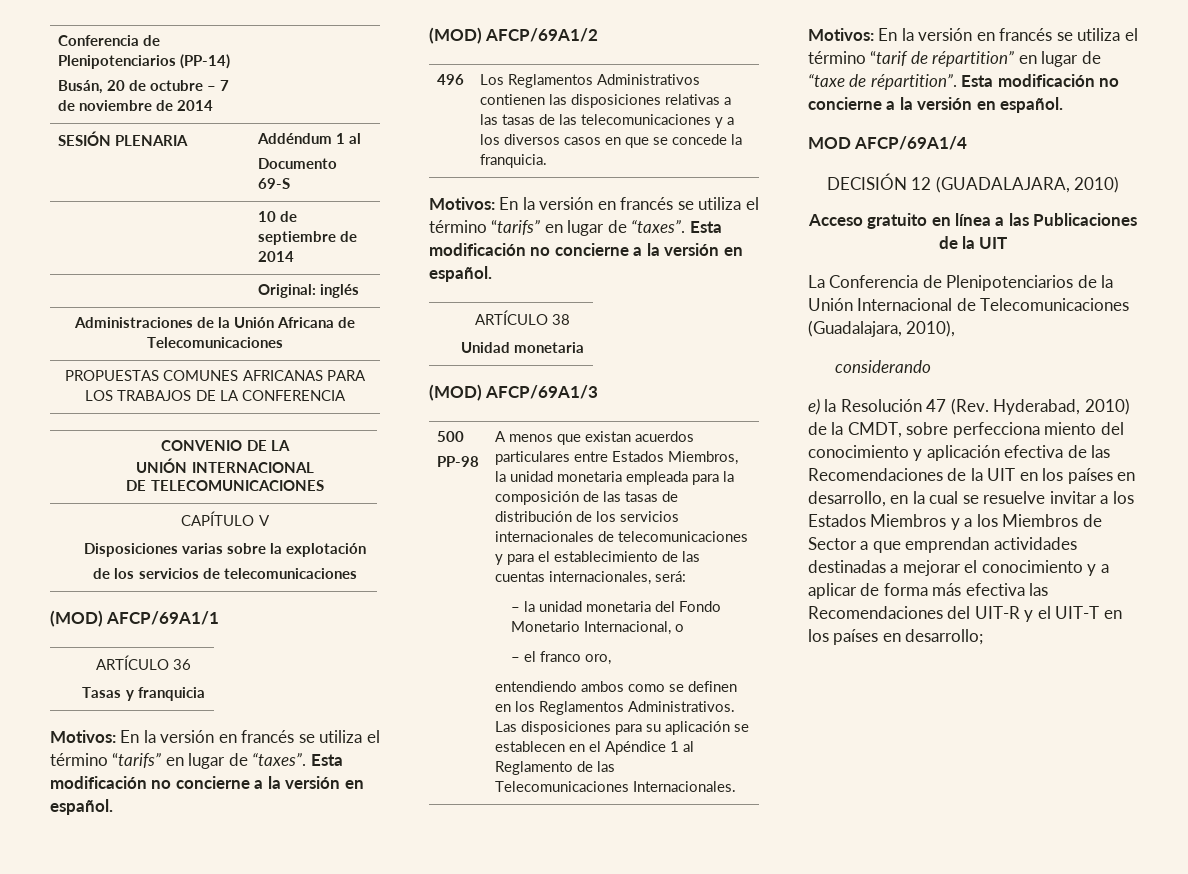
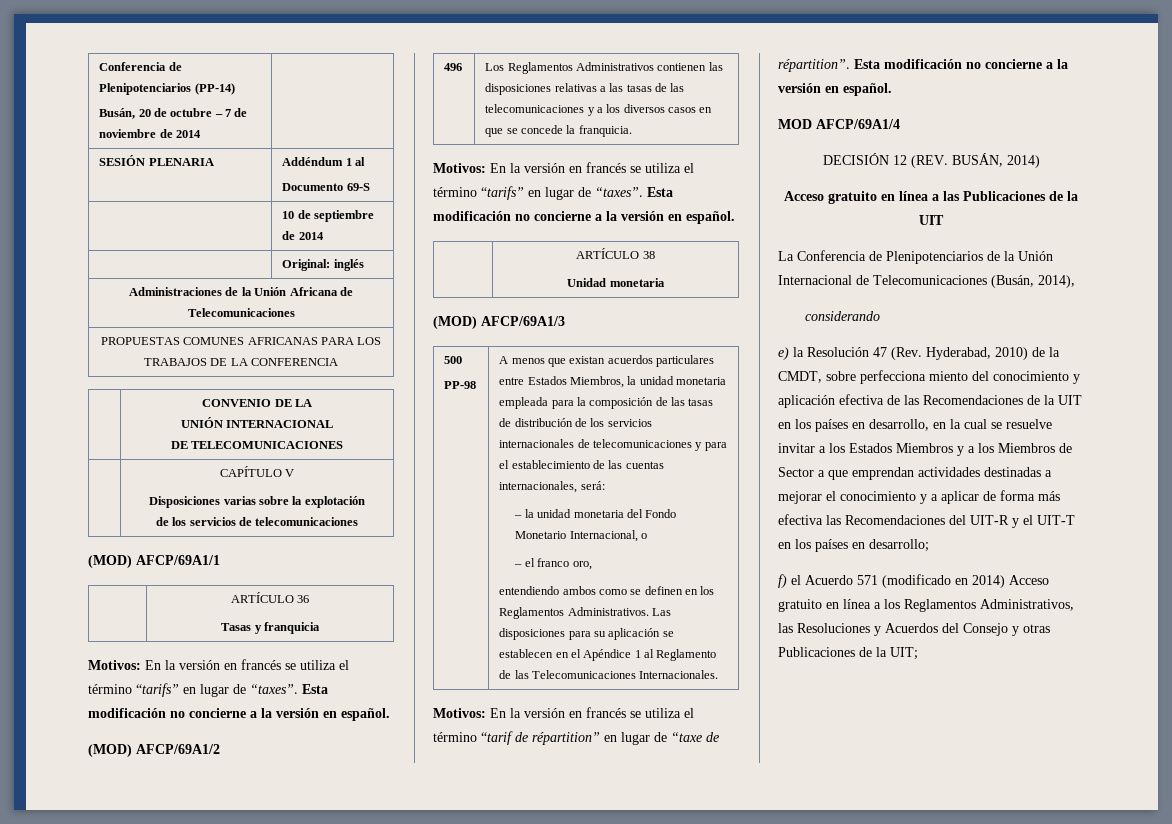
[935,176,1120,193] (GUADALAJARA, 2010) -> [910,153,1040,168] (REV. BUSÁN, 2014)
[808,320,956,337] (Guadalajara, 2010), -> [991,275,1075,288] (Busán, 2014),
(984, 637) none -> [778,574,1049,588] [778,599,1074,612] [778,623,1050,636] [778,647,918,660] // f) el Acuerdo 571 (modificado en 2014) Acceso gratuito en línea a los Reglamentos Administrativos, las Resoluciones y Acuerdos del Consejo y otras Publicaciones de la UIT;

